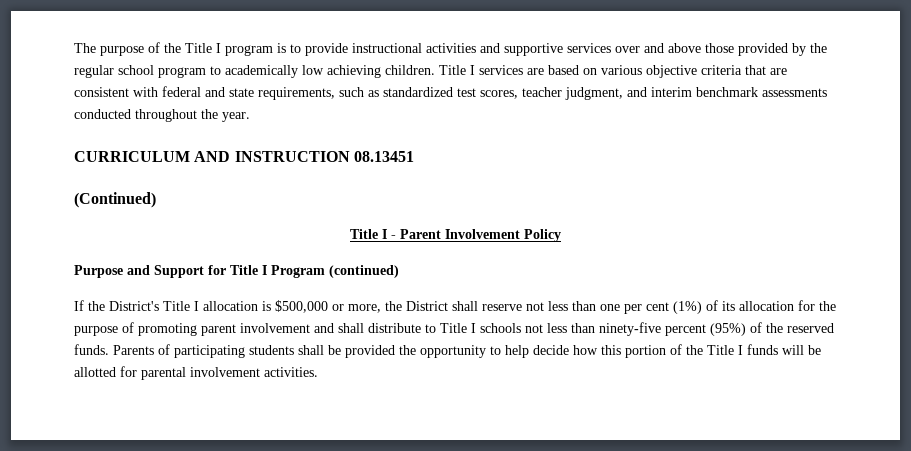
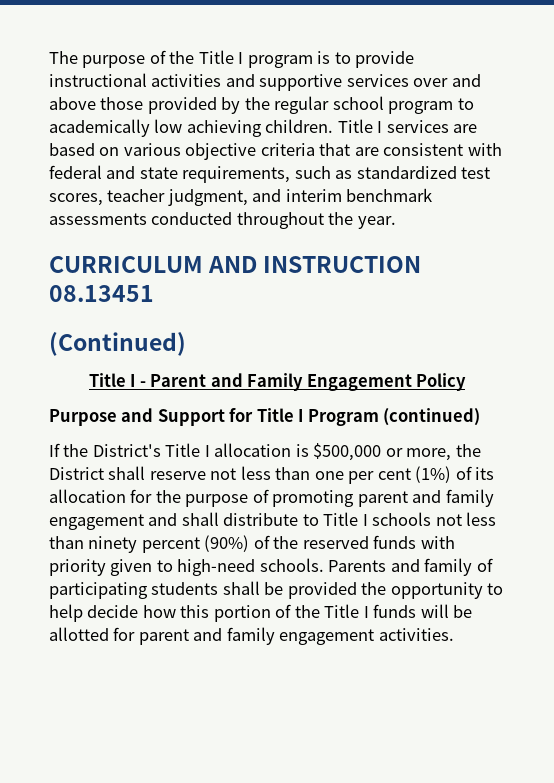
[445,229,520,239] Involvement -> [210,373,412,391] and Family Engagement
[240,323,310,333] involvement -> [412,489,494,507] [49,514,144,530] and family engagement
[599,322,834,336] [74,344,154,355] ninety-five percent (95%) of the reserved funds. Parents -> [88,535,455,553] [49,558,473,576] ninety percent (90%) of the reserved funds with priority given to high-need schools. Parents and family
[141,367,260,380] parental involvement -> [138,627,375,645] parent and family engagement

